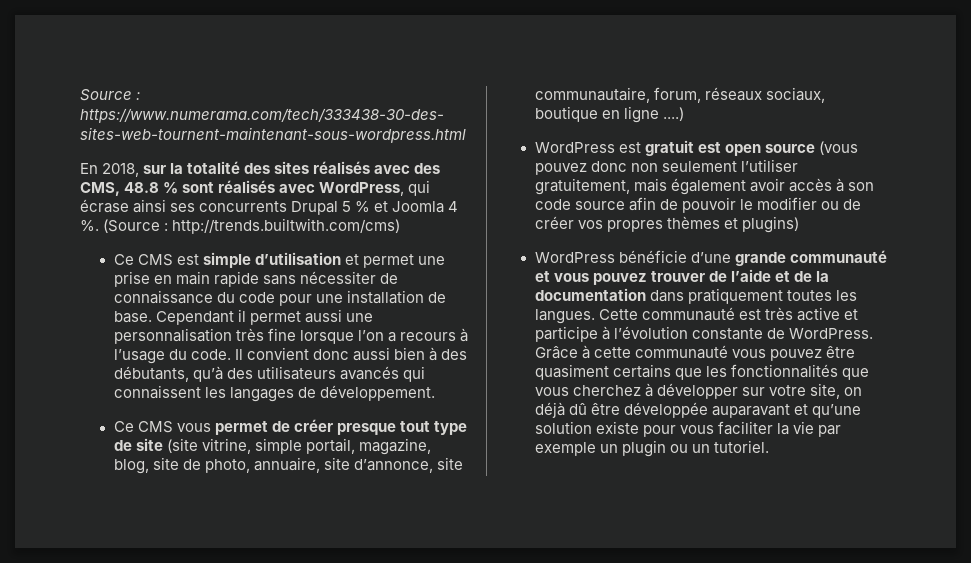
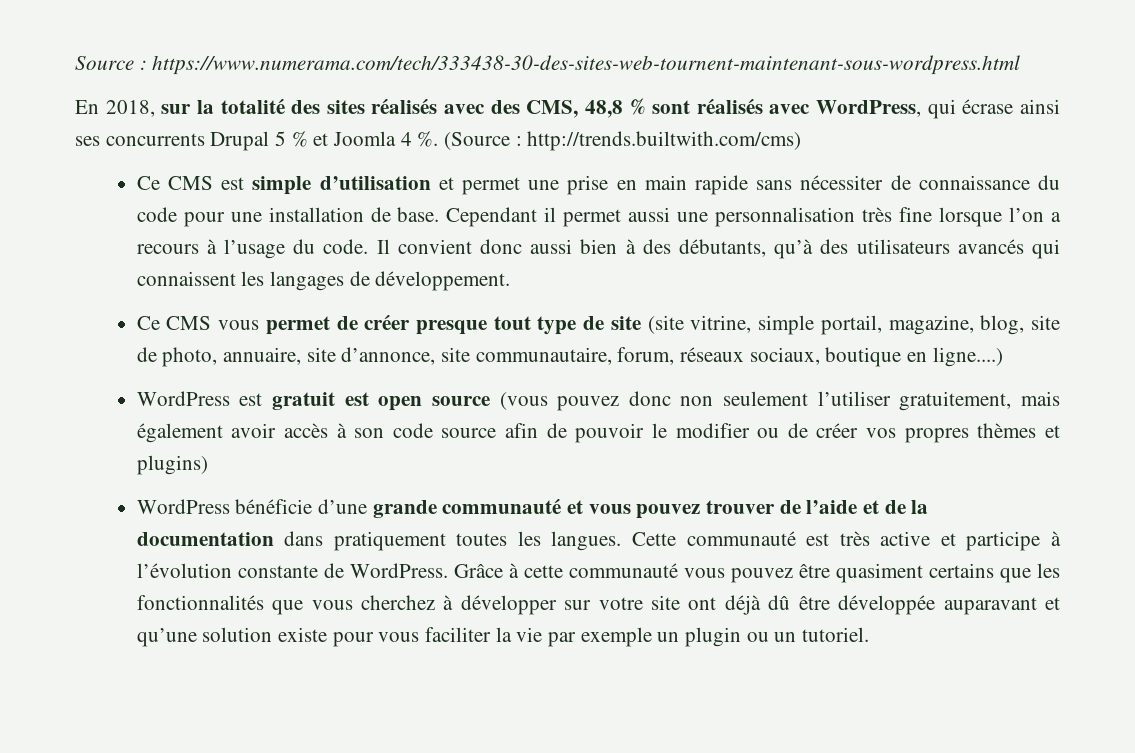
[124,182,160,193] 48.8 -> [584,100,623,118] 48,8
[624,106,685,123] ligne ....) -> [932,347,1003,367] ligne....)
[810,383,863,399] site, on -> [651,595,717,610] site ont

